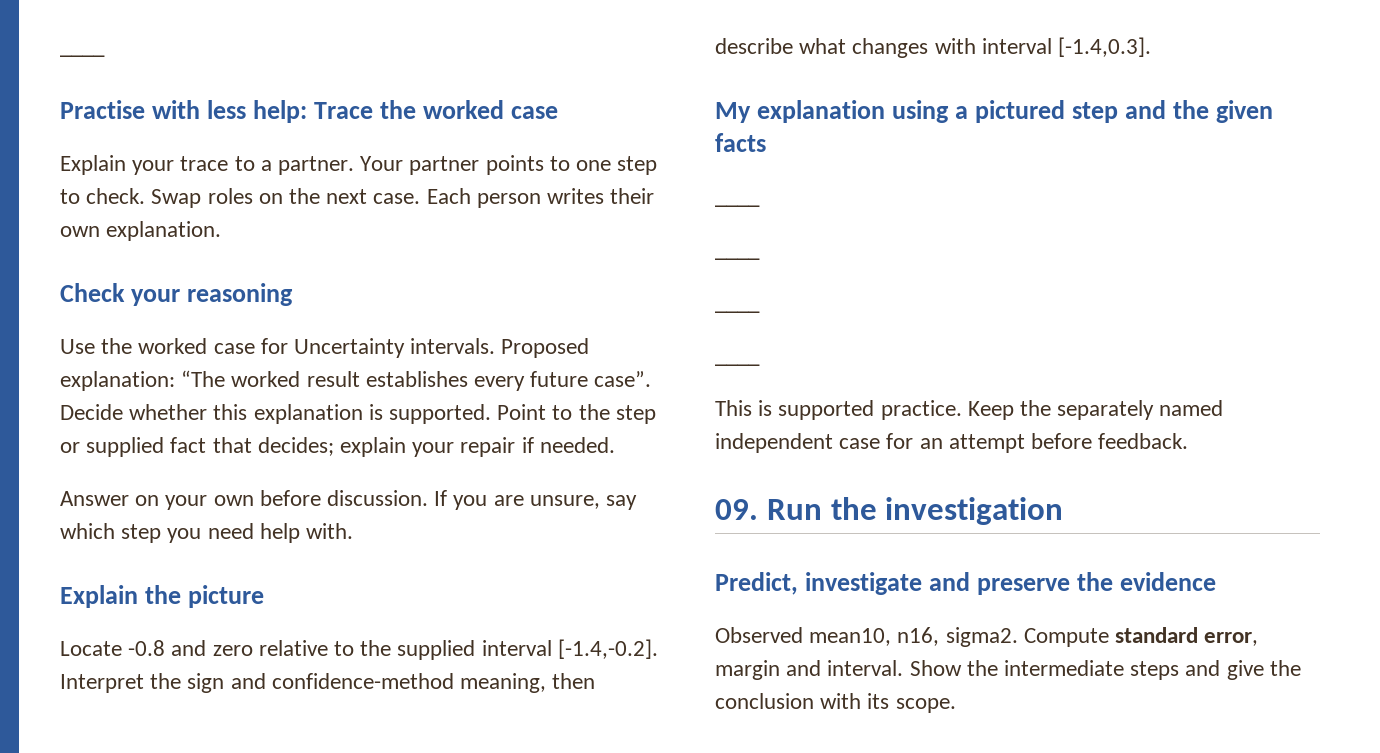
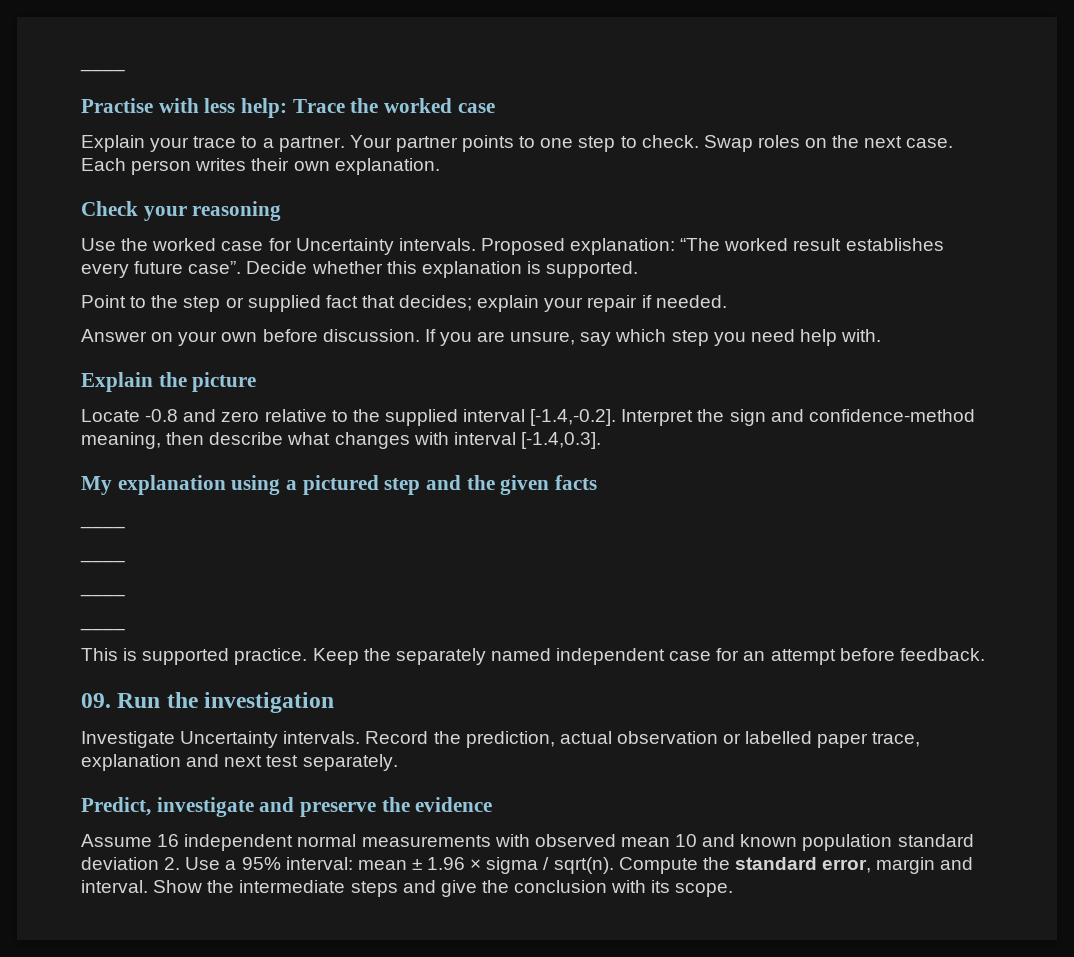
(492, 414) none -> (639, 269) //
(1064, 511) none -> [81,731,921,748] [81,754,398,771] // Investigate Uncertainty intervals. Record the prediction, actual observation or labelled paper trace, explanation and next test separately.
[715,627,1109,647] Observed mean10, n16, sigma2. Compute -> [81,834,974,851] [81,857,730,874] Assume 16 independent normal measurements with observed mean 10 and known population standard deviation 2. Use a 95% interval: mean ± 1.96 × sigma / sqrt(n). Compute the

